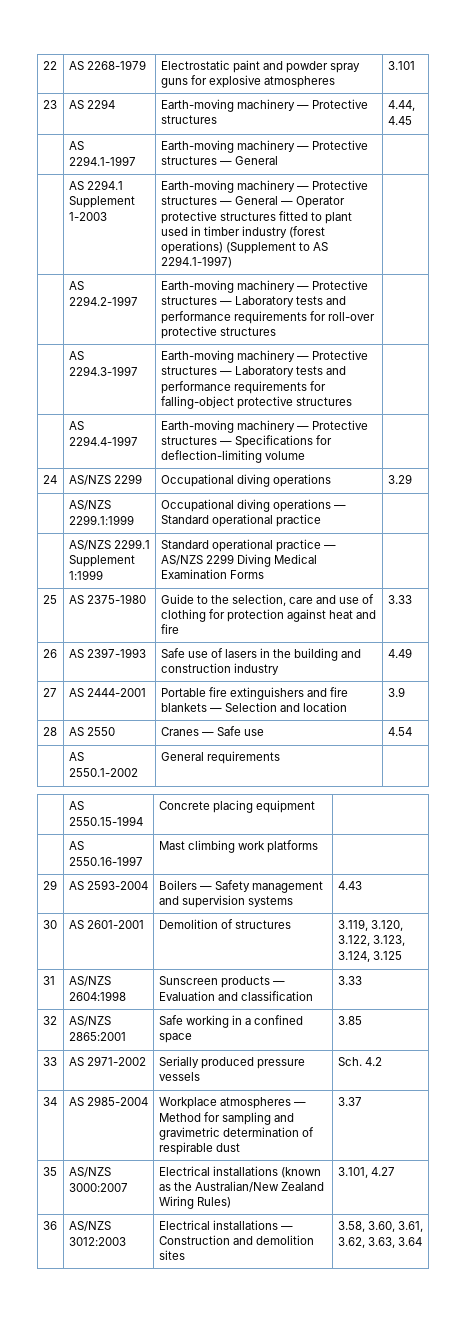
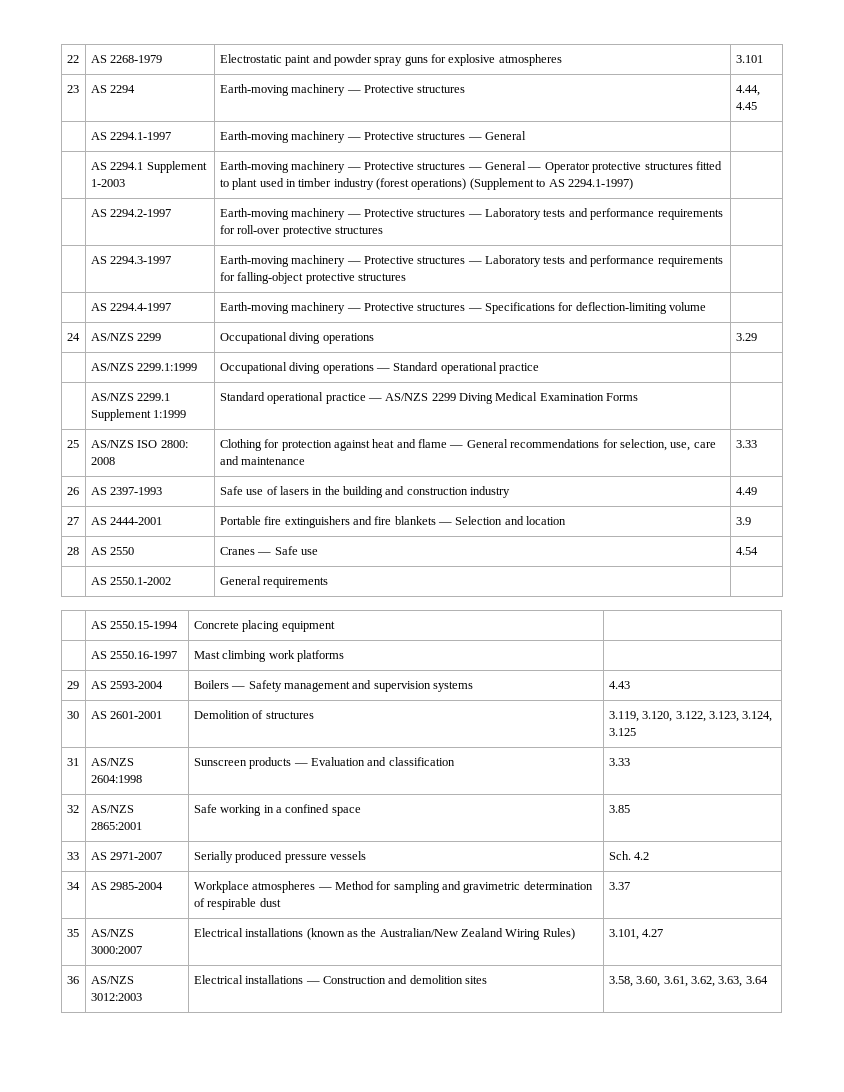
[68,594,146,604] [160,594,375,606] [160,609,206,622] AS 2375-1980 | Guide to the selection, care and use of clothing -> [90,440,188,448] [90,457,115,465] [219,439,262,451] AS/NZS ISO 2800: 2008 | Clothing
[160,624,179,634] fire -> [418,439,716,451] [219,456,306,465] flame — General recommendations for selection, use, care and maintenance
[86,1056,146,1066] 2971-2002 -> [110,852,163,860] 2971-2007

